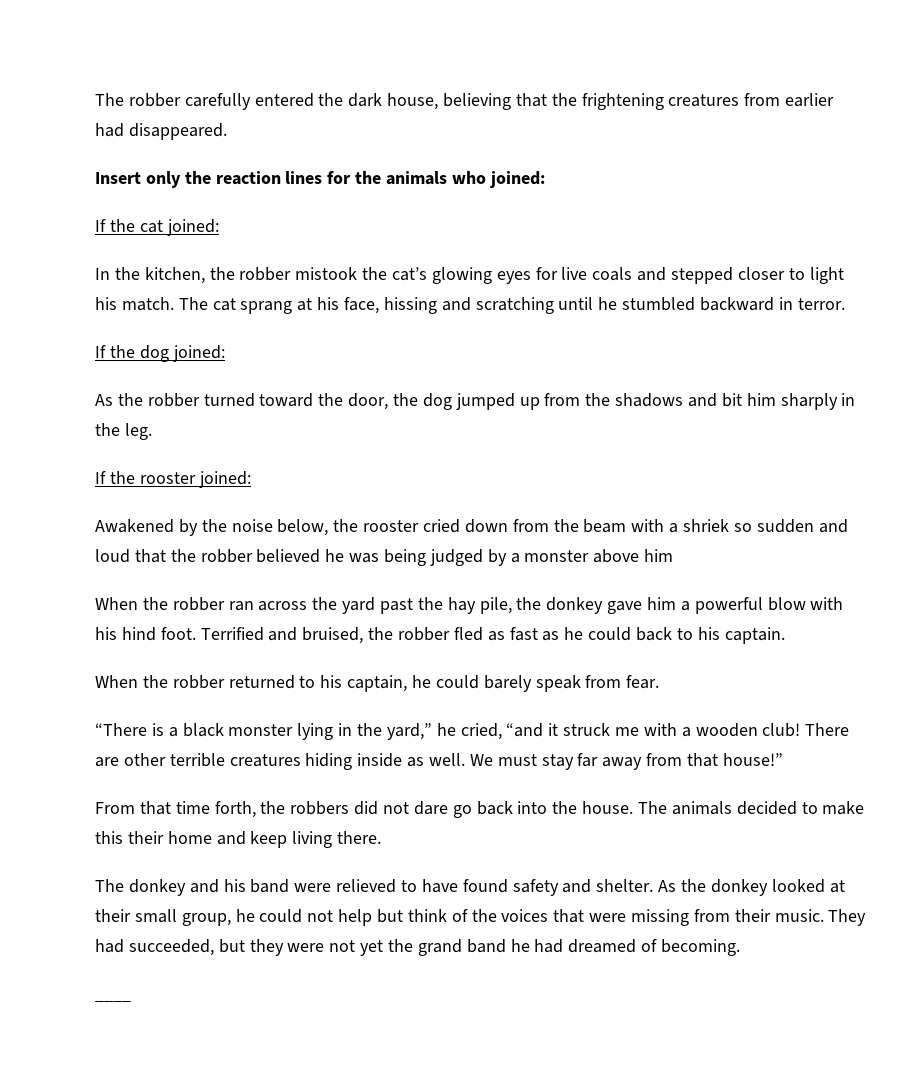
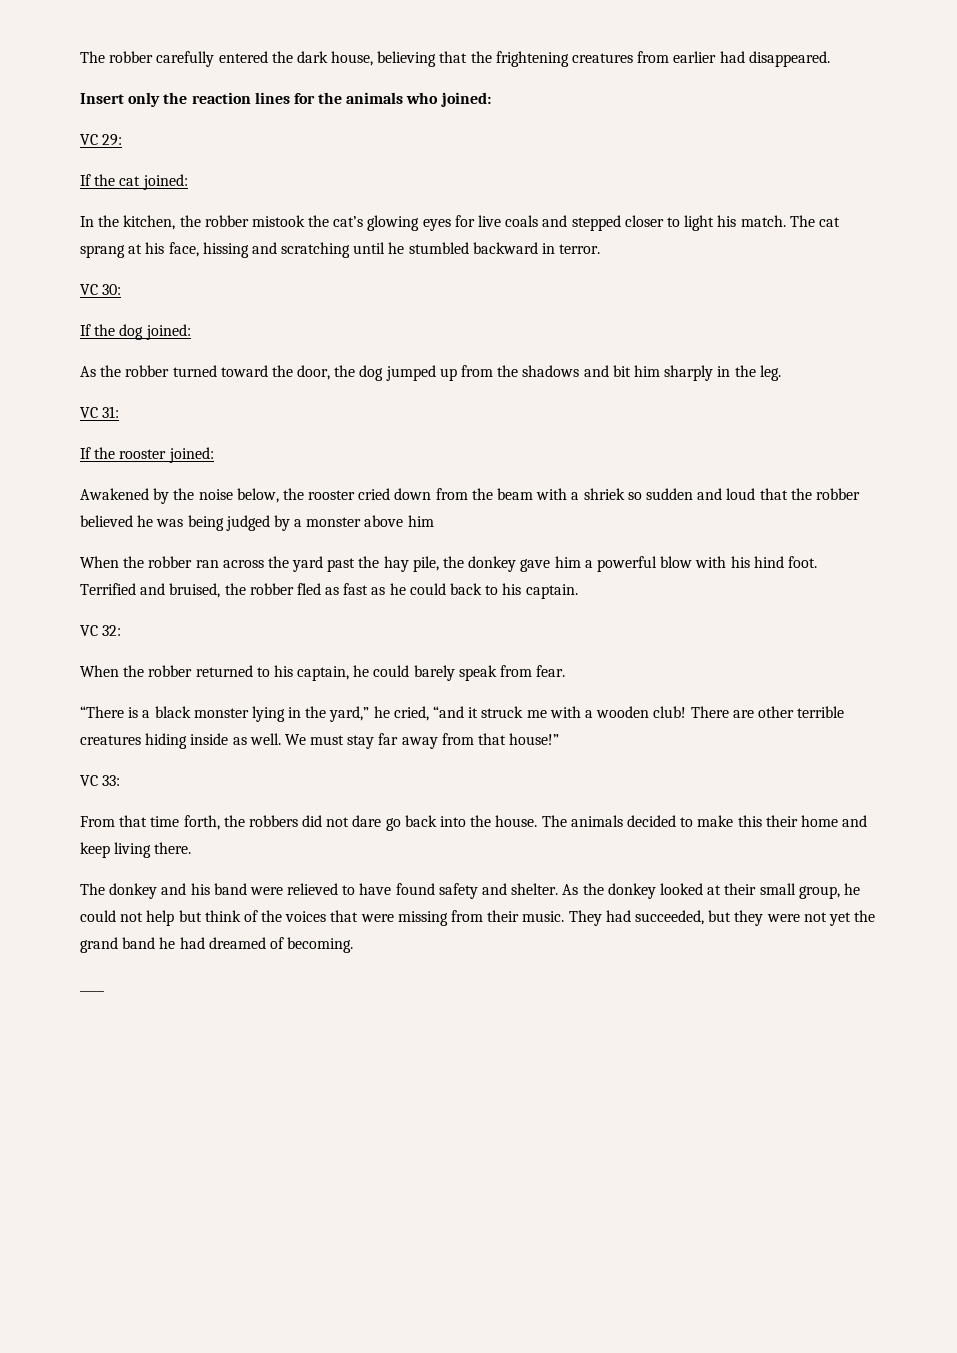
(545, 179) none -> [80,134,123,146] // VC 29:
(845, 304) none -> [80,284,122,295] // VC 30:
(152, 431) none -> [80,406,120,418] // VC 31:
(785, 635) none -> [80,625,122,636] // VC 32:
(783, 759) none -> [80,775,121,786] // VC 33:

